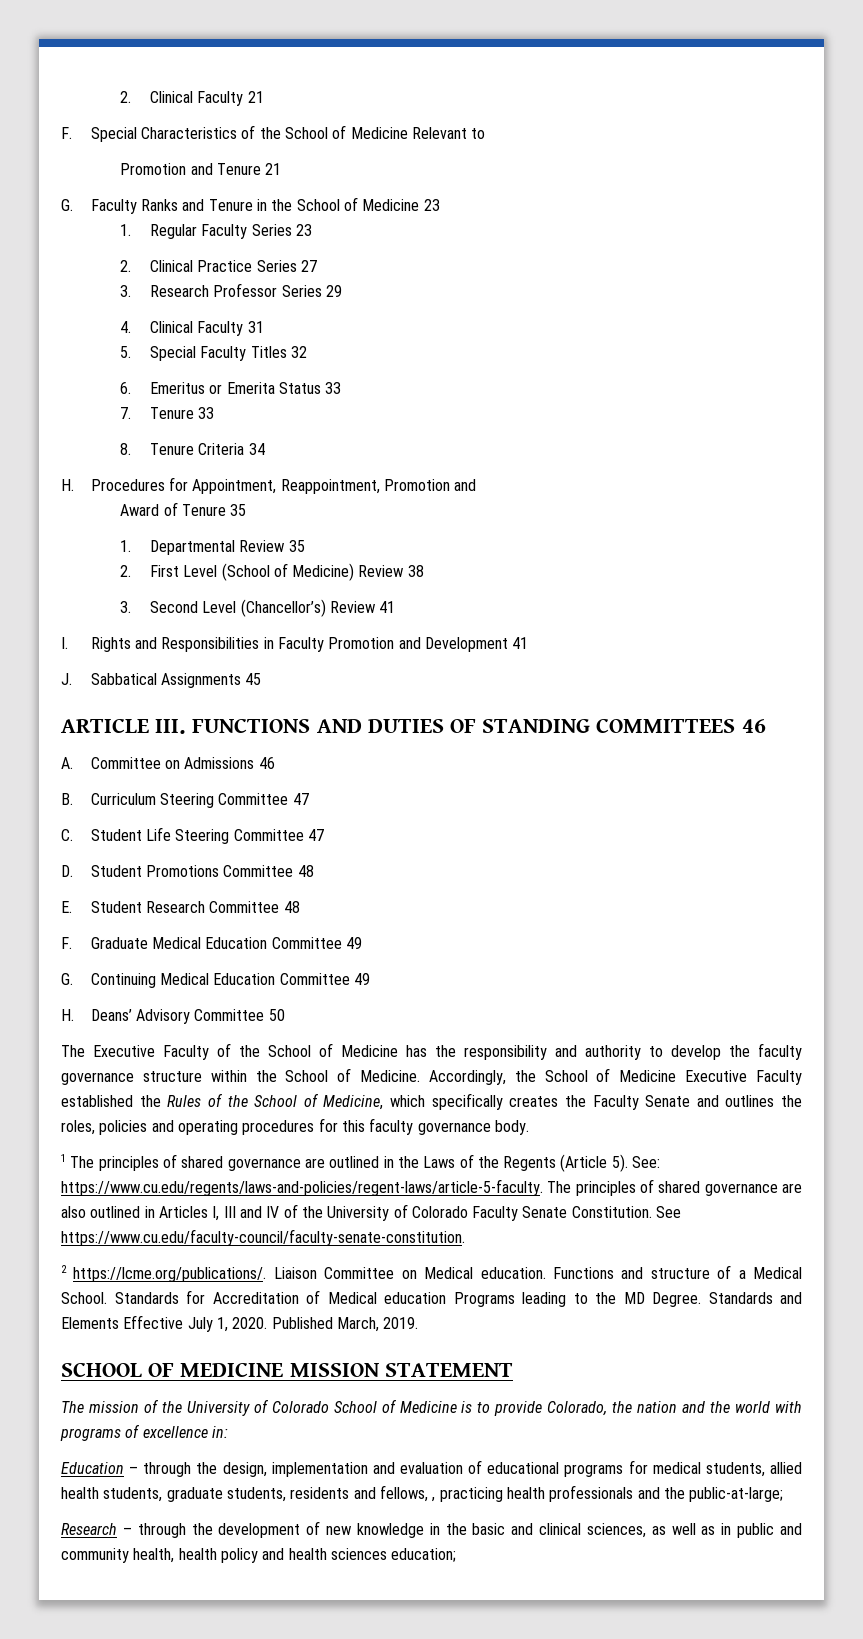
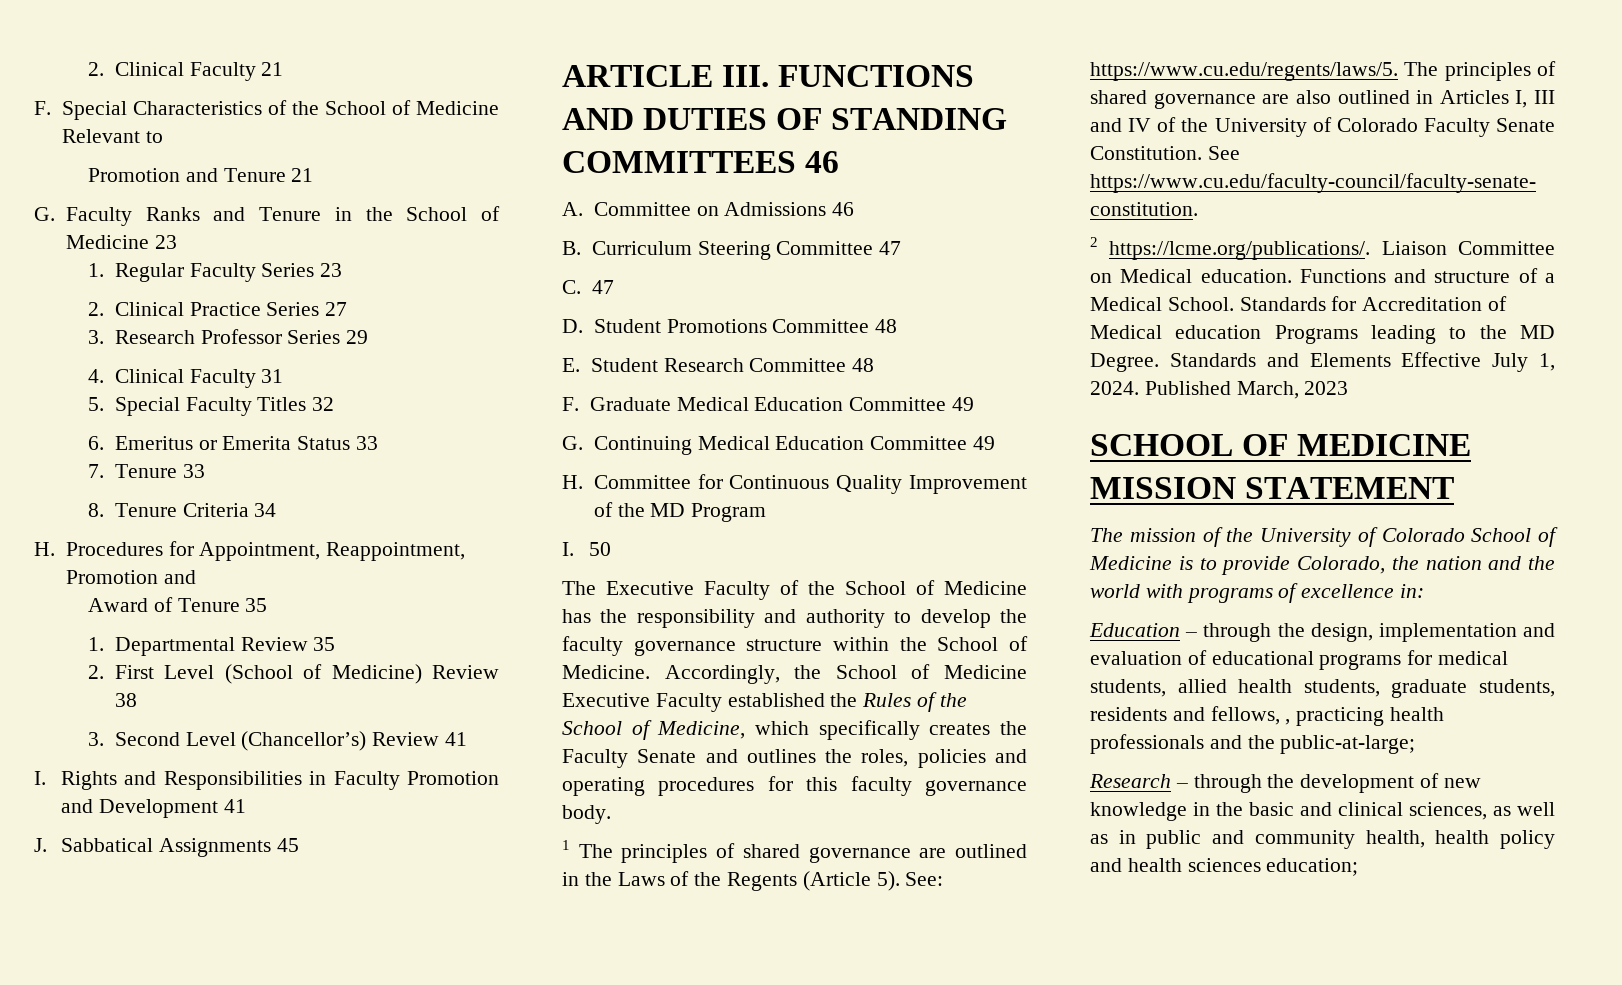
[90,827,304,844] Student Life Steering Committee -> (581, 287) none
[90,1009,265,1024] Deans’ Advisory Committee -> [593,474,1027,494] [593,502,767,522] [562,542,574,556] Committee for Continuous Quality Improvement of the MD Program // I.
[61,1179,543,1196] https://www.cu.edu/regents/laws-and-policies/regent-laws/article-5-faculty. -> [1090,62,1398,81] https://www.cu.edu/regents/laws/5.
[232,1317,268,1329] 2020. -> [1090,381,1139,395] 2024.
[383,1317,419,1329] 2019. -> [1304,381,1349,395] 2023

